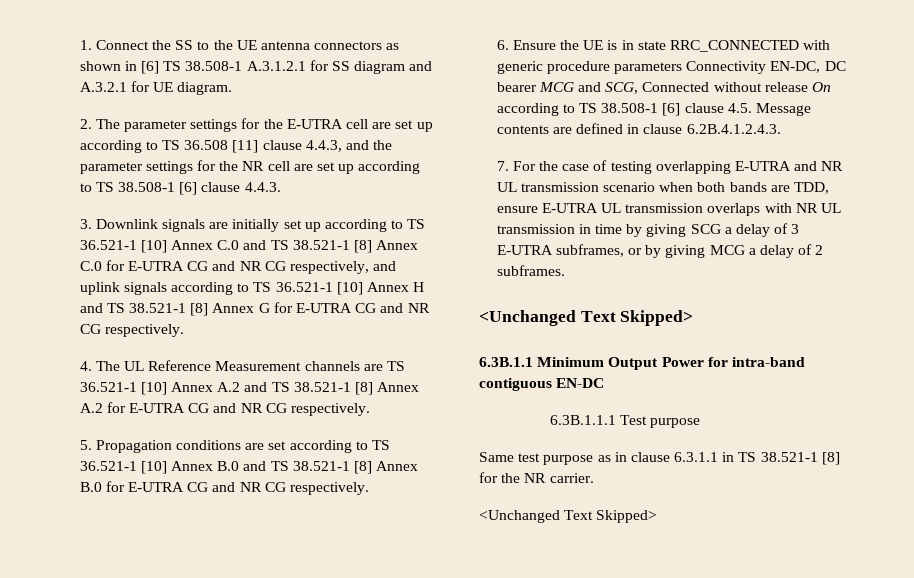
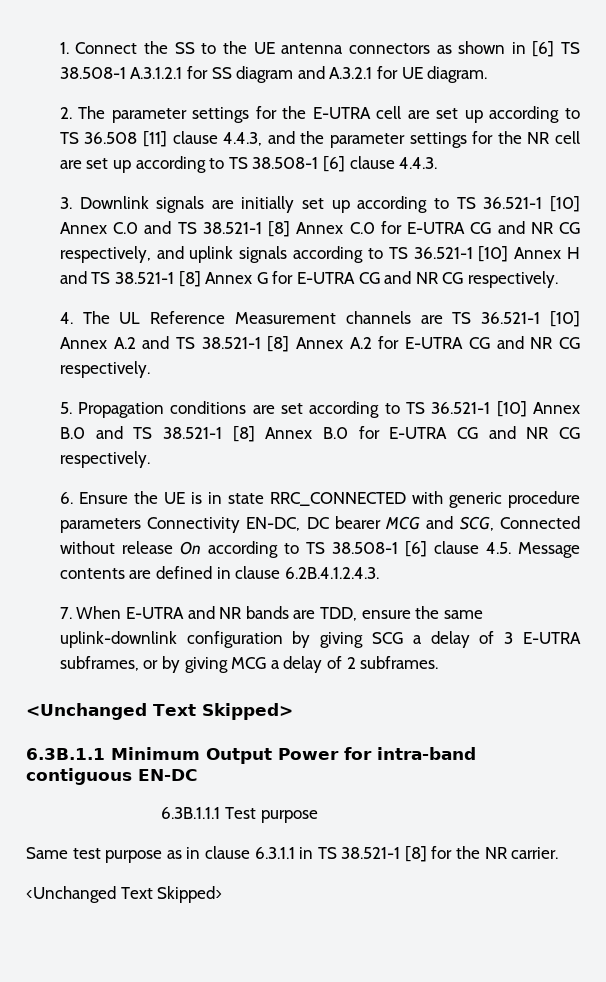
[512,160,844,174] [496,182,830,194] [496,203,842,216] [496,224,623,234] For the case of testing overlapping E-UTRA and NR UL transmission scenario when both bands are TDD, ensure E-UTRA UL transmission overlaps with NR UL transmission in time -> [76,606,483,621] [59,631,283,648] When E-UTRA and NR bands are TDD, ensure the same uplink-downlink configuration

